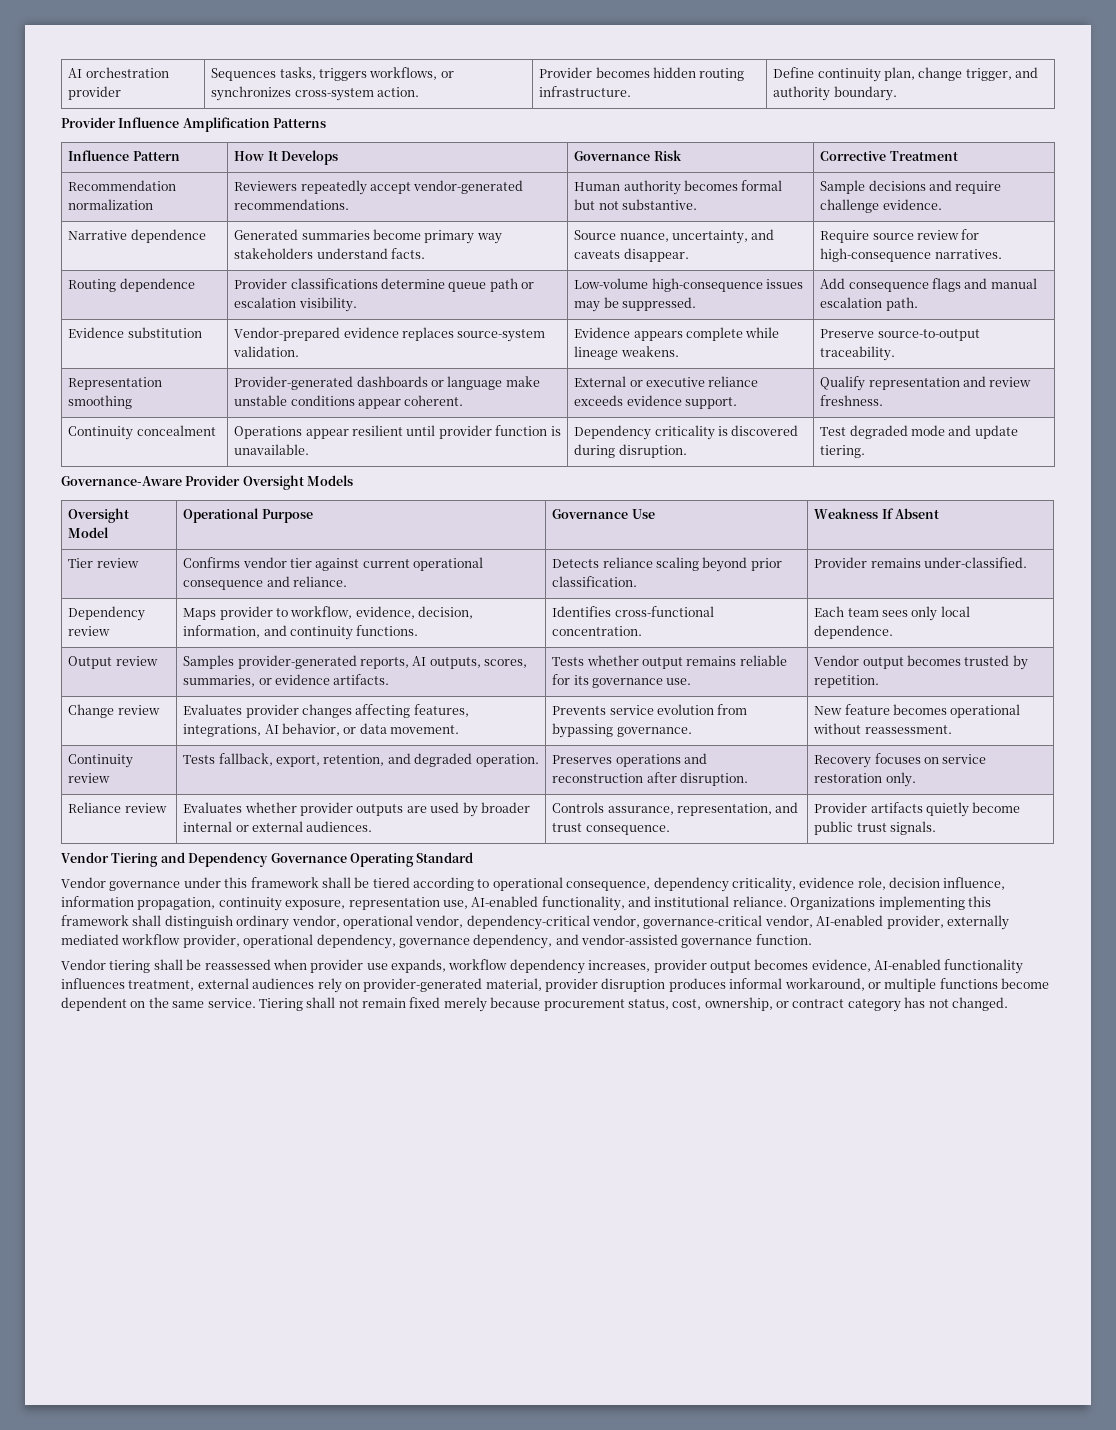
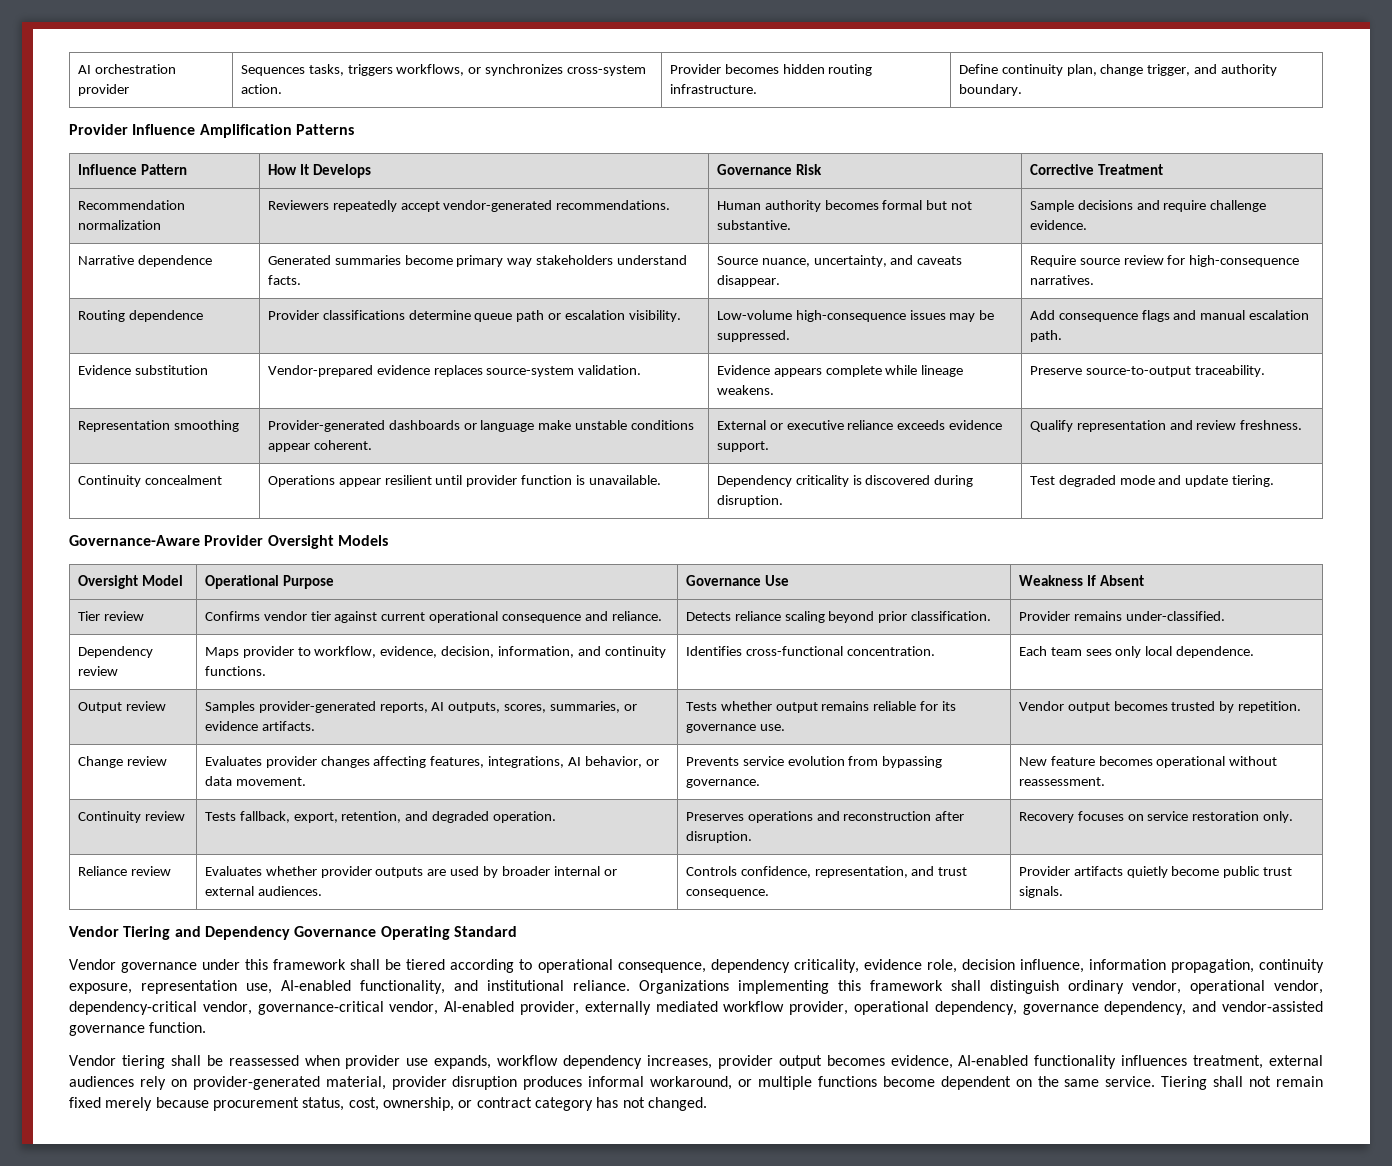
[607,806,674,815] assurance, -> [740,866,811,878] confidence,

